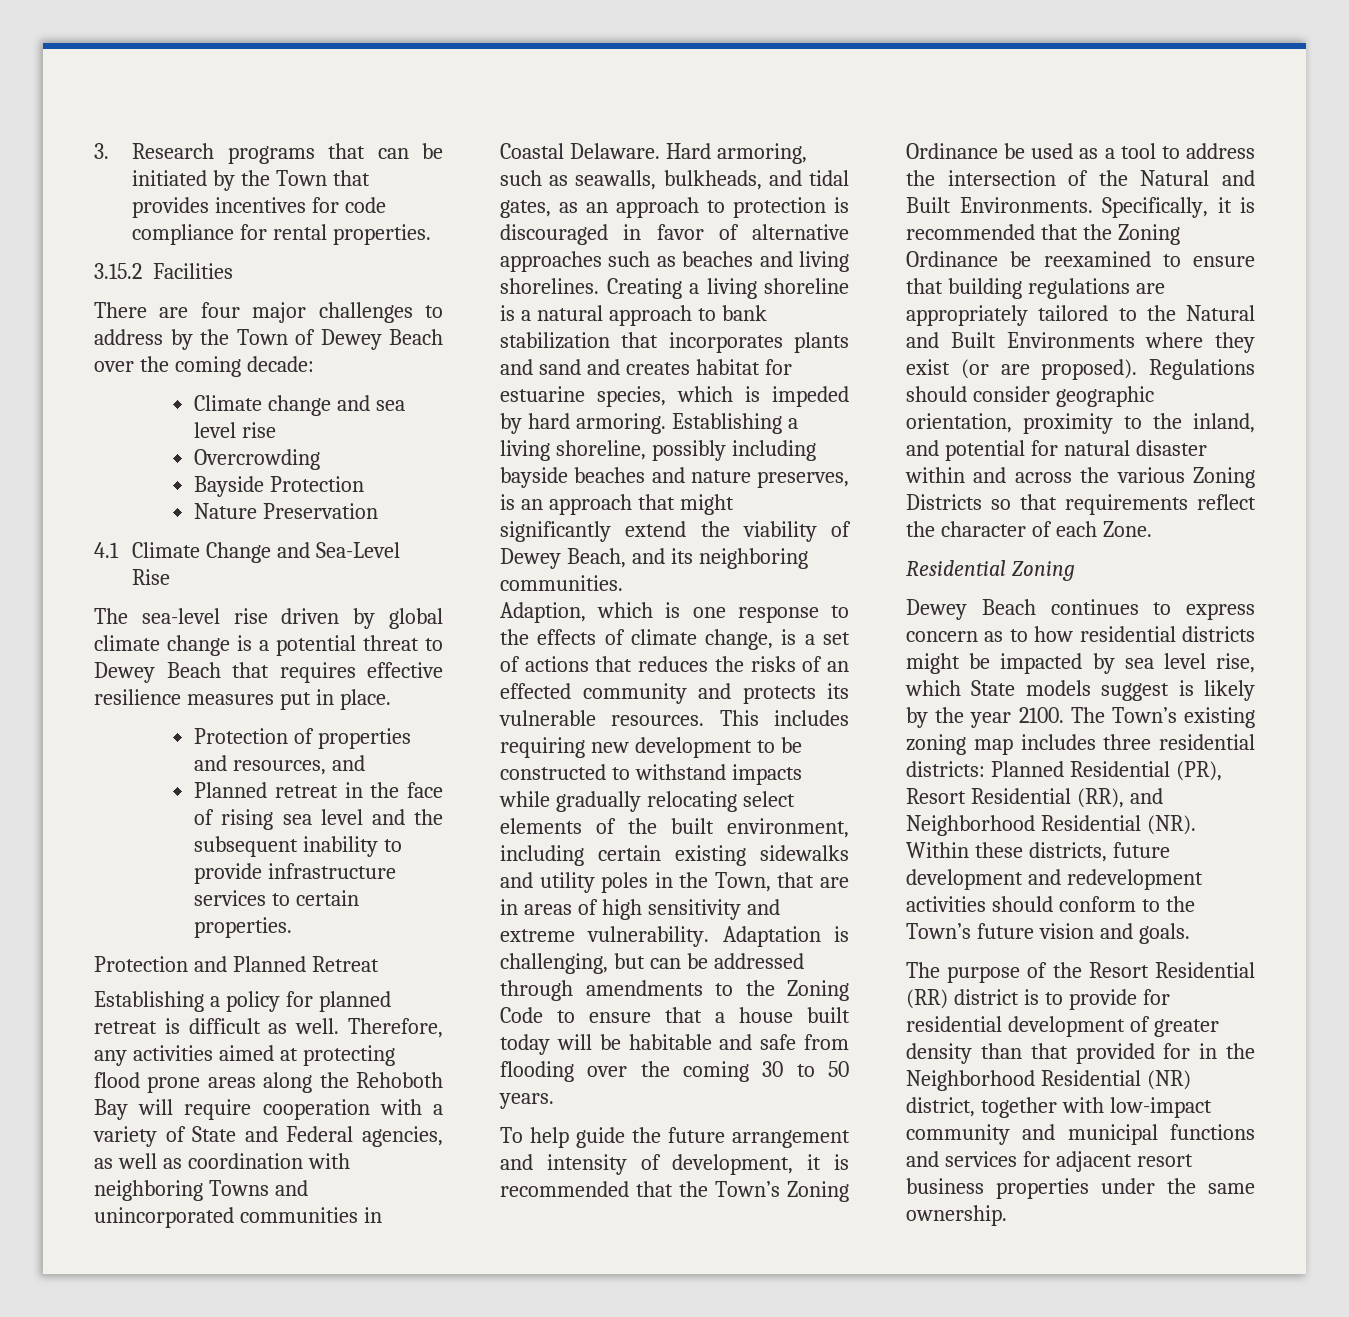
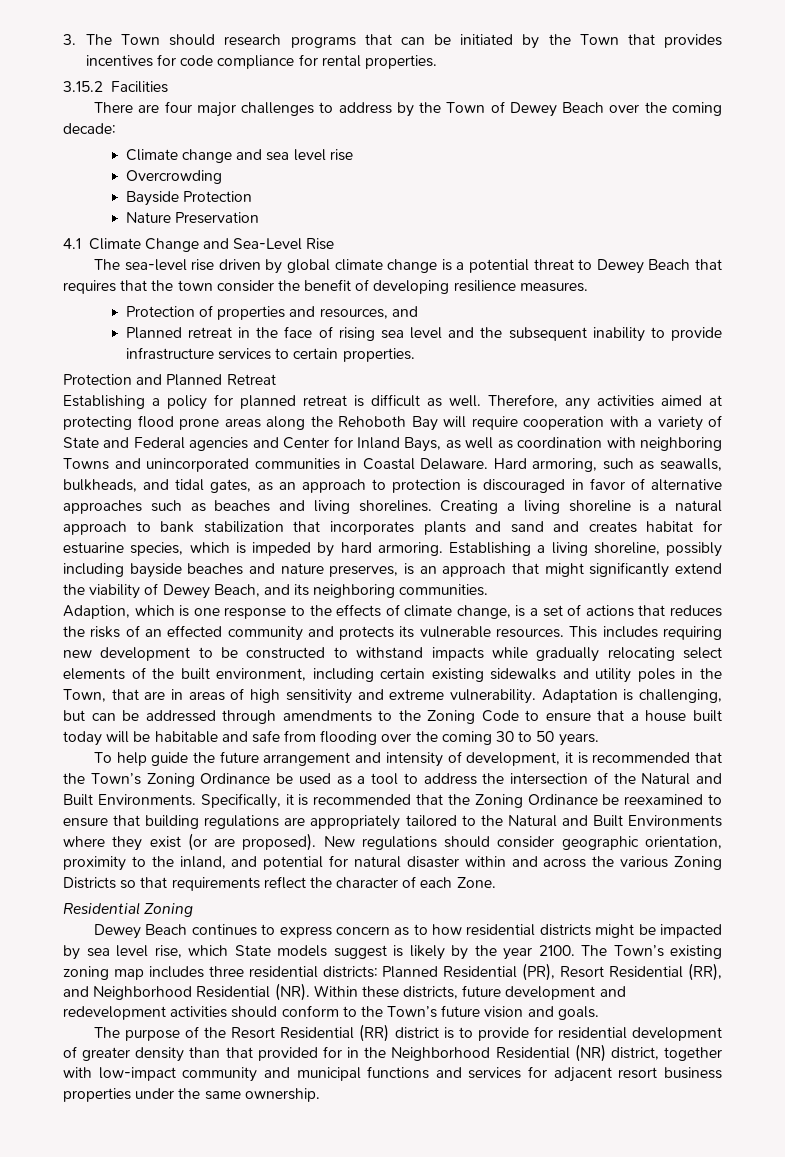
[132,143,215,159] Research -> [85,34,282,46] The Town should research
[367,662,443,678] [94,689,391,710] effective resilience measures put in place. -> [120,279,588,294] that the town consider the benefit of developing resilience measures.
[362,1126,443,1147] agencies, -> [189,436,442,452] agencies and Center for Inland Bays,
[1149,359,1255,380] Regulations -> [323,836,437,850] New regulations

